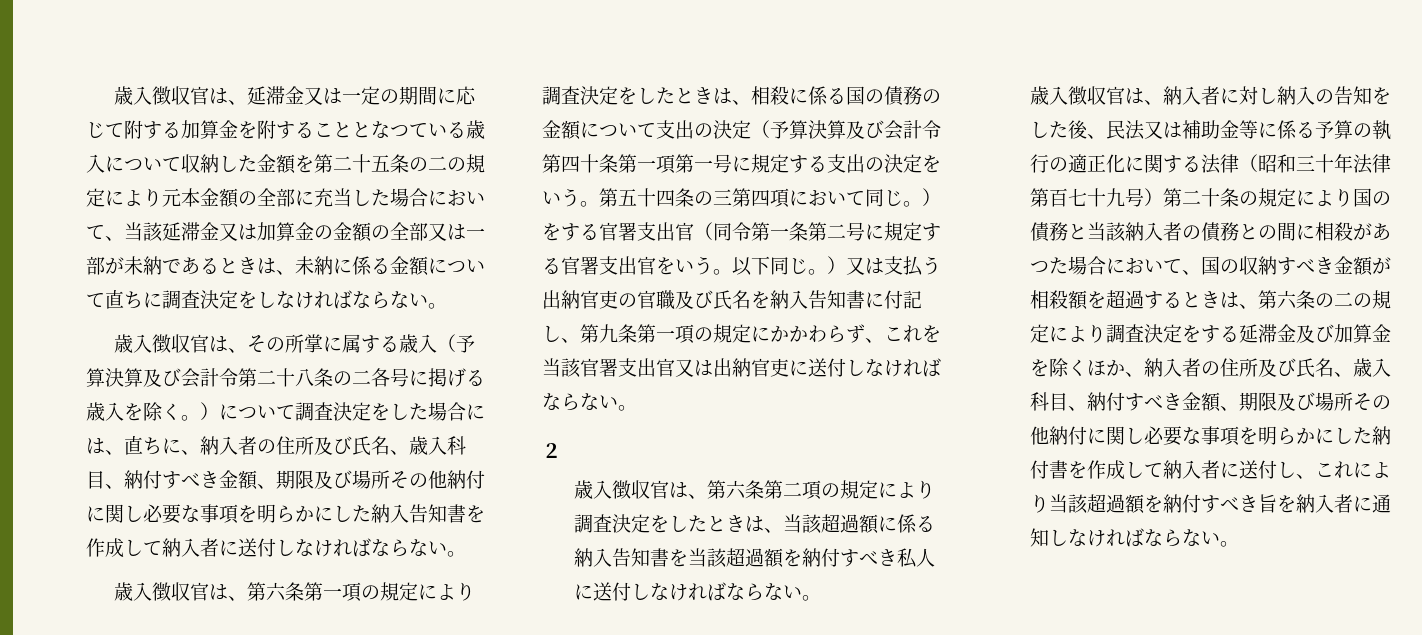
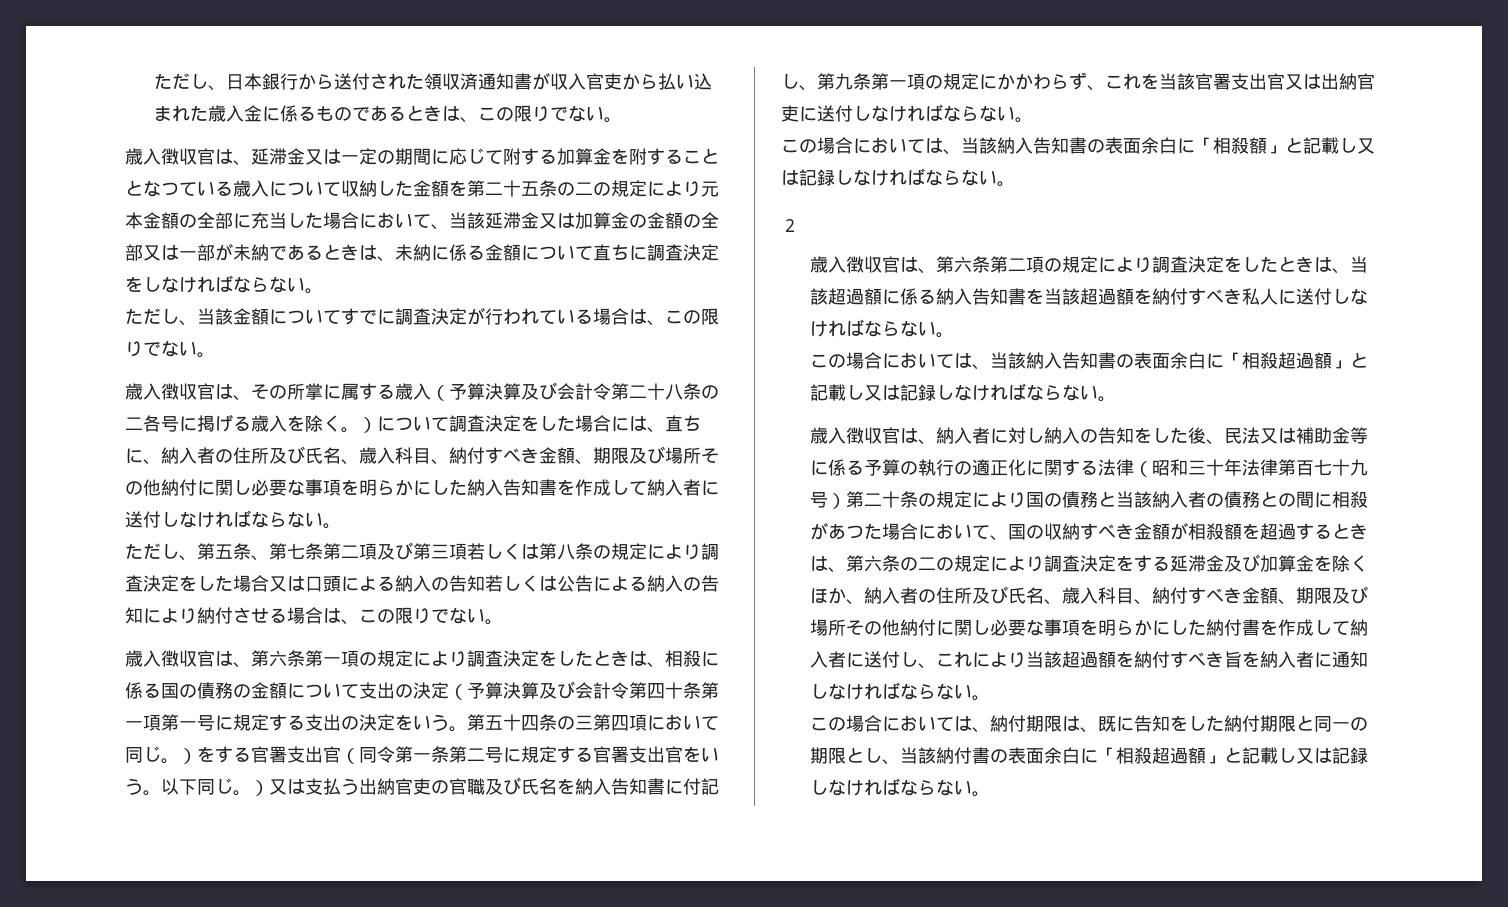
(114, 95) none -> [154,72,713,91] [154,105,623,123] ただし、日本銀行から送付された領収済通知書が収入官吏から払い込まれた歳入金に係るものであるときは、この限りでない。 //
(447, 306) none -> [125,307,719,326] [125,340,215,358] // ただし、当該金額についてすでに調査決定が行われている場合は、この限りでない。
(466, 554) none -> [125,542,719,561] [125,575,719,592] [125,607,503,625] // ただし、第五条、第七条第二項及び第三項若しくは第八条の規定により調査決定をした場合又は口頭による納入の告知若しくは公告による納入の告知により納付させる場合は、この限りでない。
(637, 408) none -> [781,137,1375,155] [781,168,1015,187] // この場合においては、当該納入告知書の表面余白に「相殺額」と記載し又は記録しなければならない。
(821, 598) none -> [810,352,1369,370] [810,383,1117,402] // この場合においては、当該納入告知書の表面余白に「相殺超過額」と記載し又は記録しなければならない。
(1239, 544) none -> [810,715,1369,733] [810,747,1369,765] [810,778,991,797] // この場合においては、納付期限は、既に告知をした納付期限と同一の期限とし、当該納付書の表面余白に「相殺超過額」と記載し又は記録しなければならない。

